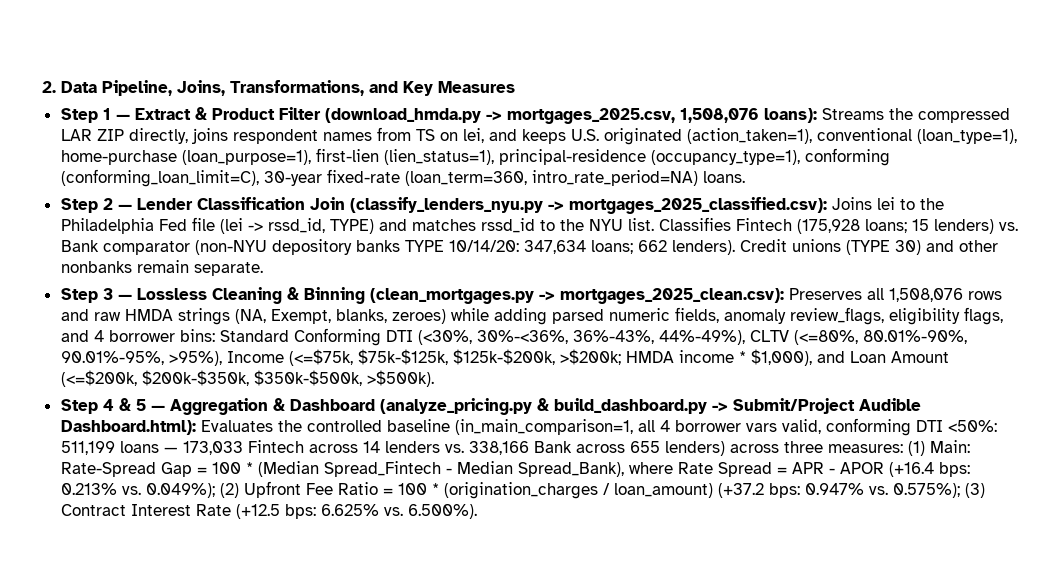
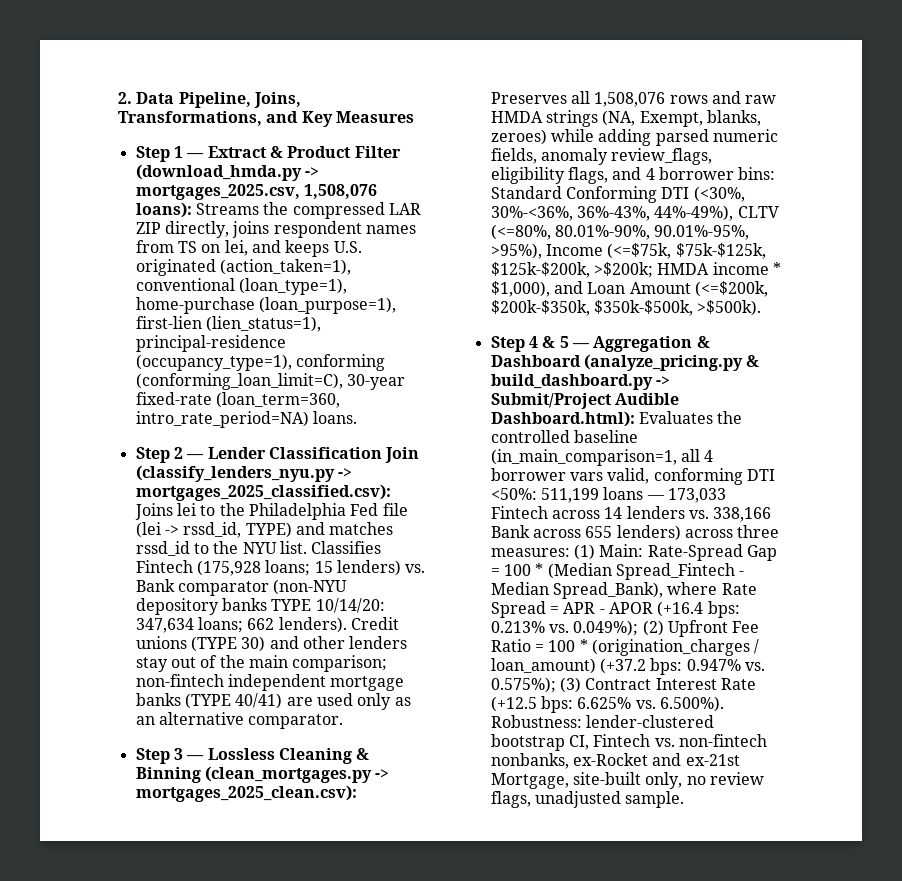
[60,260,263,276] nonbanks remain separate. -> [349,636,408,649] [135,655,388,672] [135,674,405,691] [135,693,411,710] [135,712,344,729] lenders stay out of the main comparison; non-fintech independent mortgage banks (TYPE 40/41) are used only as an alternative comparator.
(477, 511) none -> [490,715,714,728] [490,734,767,751] [490,753,740,769] [490,772,764,789] [490,791,685,808] Robustness: lender-clustered bootstrap CI, Fintech vs. non-fintech nonbanks, ex-Rocket and ex-21st Mortgage, site-built only, no review flags, unadjusted sample.

